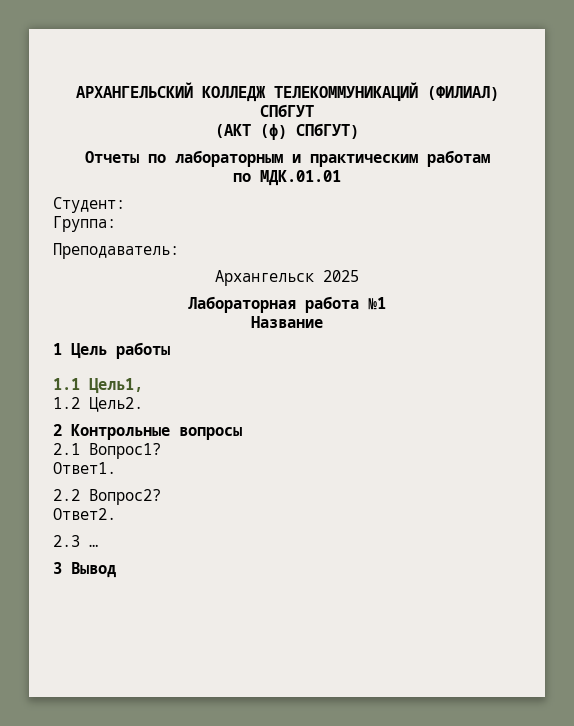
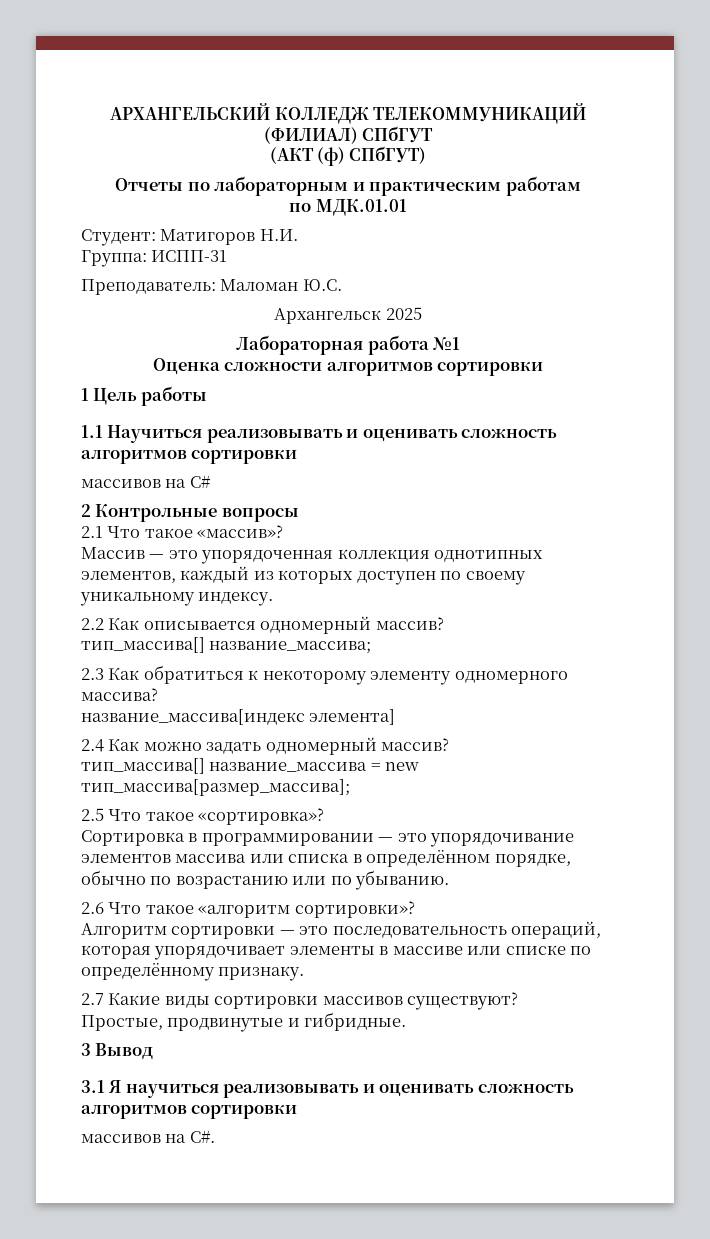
(125, 205) none -> [160,229,298,245] Матигоров Н.И.
(116, 224) none -> [151,250,228,262] ИСПП-31
(179, 251) none -> [220,279,342,291] Маломан Ю.С.
[251,316,323,328] Название -> [152,358,544,376] Оценка сложности алгоритмов сортировки
[89,378,143,394] [53,397,143,412] [53,424,242,440] [53,443,161,459] [53,462,116,474] [53,489,161,505] [53,508,116,520] [53,535,98,547] [53,562,116,578] Цель1, // 1.2 Цель2. // 2 Контрольные вопросы // 2.1 Вопрос1? // Ответ1. // 2.2 Вопрос2? // Ответ2. // 2.3 … // 3 Вывод -> [107,425,558,443] [81,450,298,464] [81,475,211,488] [81,504,299,522] [81,525,284,538] [81,547,544,564] [81,566,526,585] [80,591,274,606] [81,616,444,634] [81,637,372,654] [81,665,568,685] [81,688,158,701] [81,709,396,725] [81,737,450,755] [81,758,420,774] [81,779,350,796] [81,808,325,825] [81,830,575,847] [81,850,571,867] [81,870,450,890] [81,901,415,918] [81,921,602,939] [81,945,592,960] [81,963,305,981] [81,992,519,1010] [81,1012,407,1032] [81,1043,154,1060] [81,1080,574,1098] [81,1105,298,1119] [81,1130,215,1143] Научиться реализовывать и оценивать сложность алгоритмов сортировки // массивов на C# // 2 Контрольные вопросы // 2.1 Что такое «массив»? // Массив — это упорядоченная коллекция однотипных элементов, каждый из которых доступен по своему уникальному индексу. // 2.2 Как описывается одномерный массив? // тип_массива[] название_массива; // 2.3 Как обратиться к некоторому элементу одномерного массива? // название_массива[индекс элемента] // 2.4 Как можно задать одномерный массив? // тип_массива[] название_массива = new тип_массива[размер_массива]; // 2.5 Что такое «сортировка»? // Сортировка в программировании — это упорядочивание элементов массива или списка в определённом порядке, обычно по возрастанию или по убыванию. // 2.6 Что такое «алгоритм сортировки»? // Алгоритм сортировки — это последовательность операций, которая упорядочивает элементы в массиве или списке по определённому признаку. // 2.7 Какие виды сортировки массивов существуют? // Простые, продвинутые и гибридные. // 3 Вывод // 3.1 Я научиться реализовывать и оценивать сложность алгоритмов сортировки // массивов на C#.

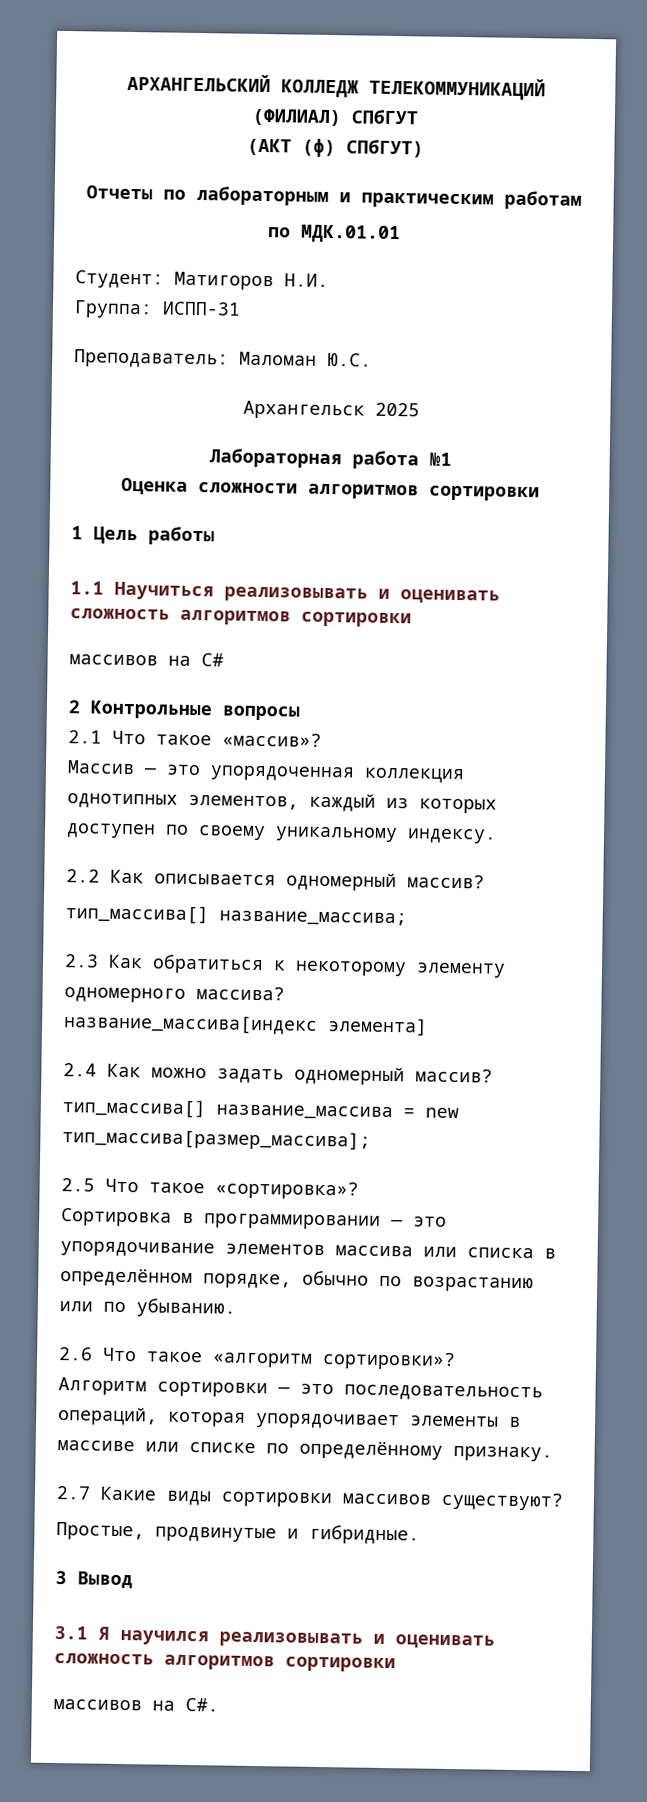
[125,1084,219,1098] научиться -> [120,1630,209,1646] научился

